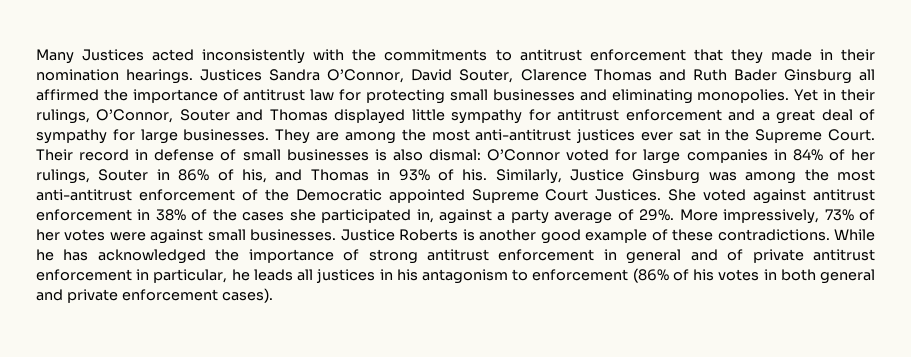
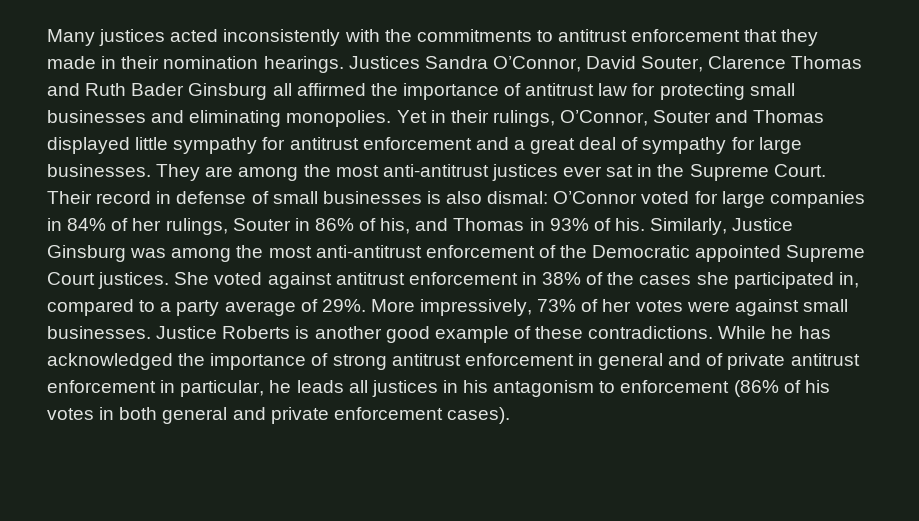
[82,49,145,61] Justices -> [99,29,166,46] justices
[595,189,662,201] Justices. -> [98,272,170,289] justices.
[439,209,493,224] against -> [47,299,156,316] compared to

